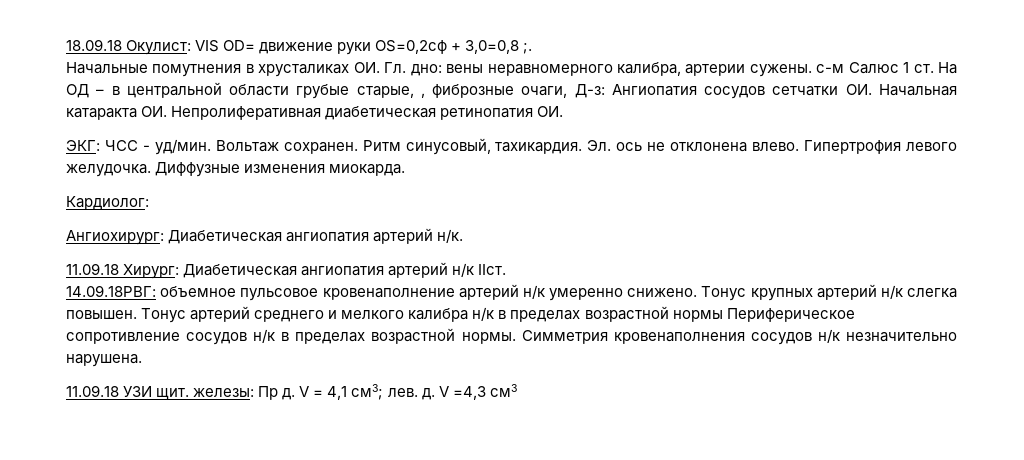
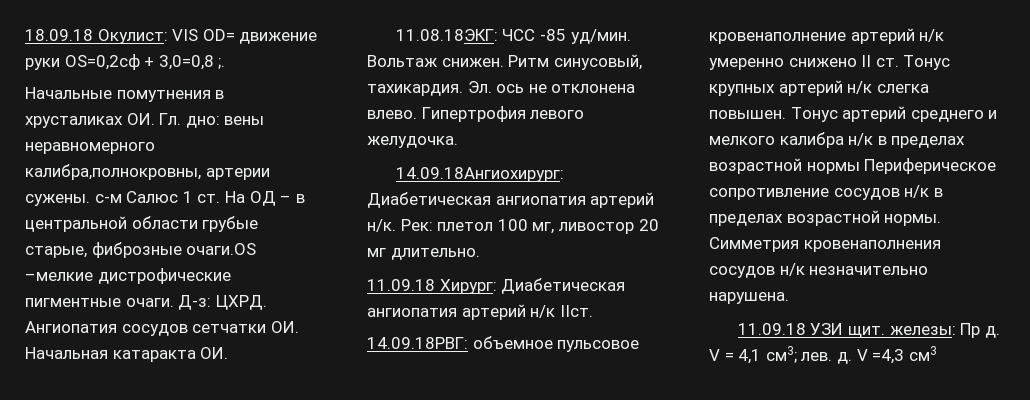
[616,62,681,76] калибра, -> [25,164,201,180] калибра,полнокровны,
[420,84,605,98] , фиброзные очаги, Д-з: -> [91,242,257,258] [25,268,231,284] [25,295,267,310] фиброзные очаги.OS –мелкие дистрофические пигментные очаги. Д-з: ЦХРД.
[171,106,564,120] [66,140,150,151] Непролиферативная диабетическая ретинопатия ОИ. // ЭКГ: ЧСС - -> [395,29,567,41] // 11.08.18ЭКГ: ЧСС -85
[283,142,358,154] сохранен. -> [441,58,504,67] снижен.
[155,162,406,177] [66,196,149,210] [66,230,164,245] Диффузные изменения миокарда. // Кардиолог: // Ангиохирург: -> [395,167,564,182] // 14.09.18Ангиохирург:
(464, 236) none -> [400,219,659,234] [367,248,480,260] Рек: плетол 100 мг, ливостор 20 мг длительно.
[627,288,698,297] снижено. -> [788,55,899,67] снижено II ст.

